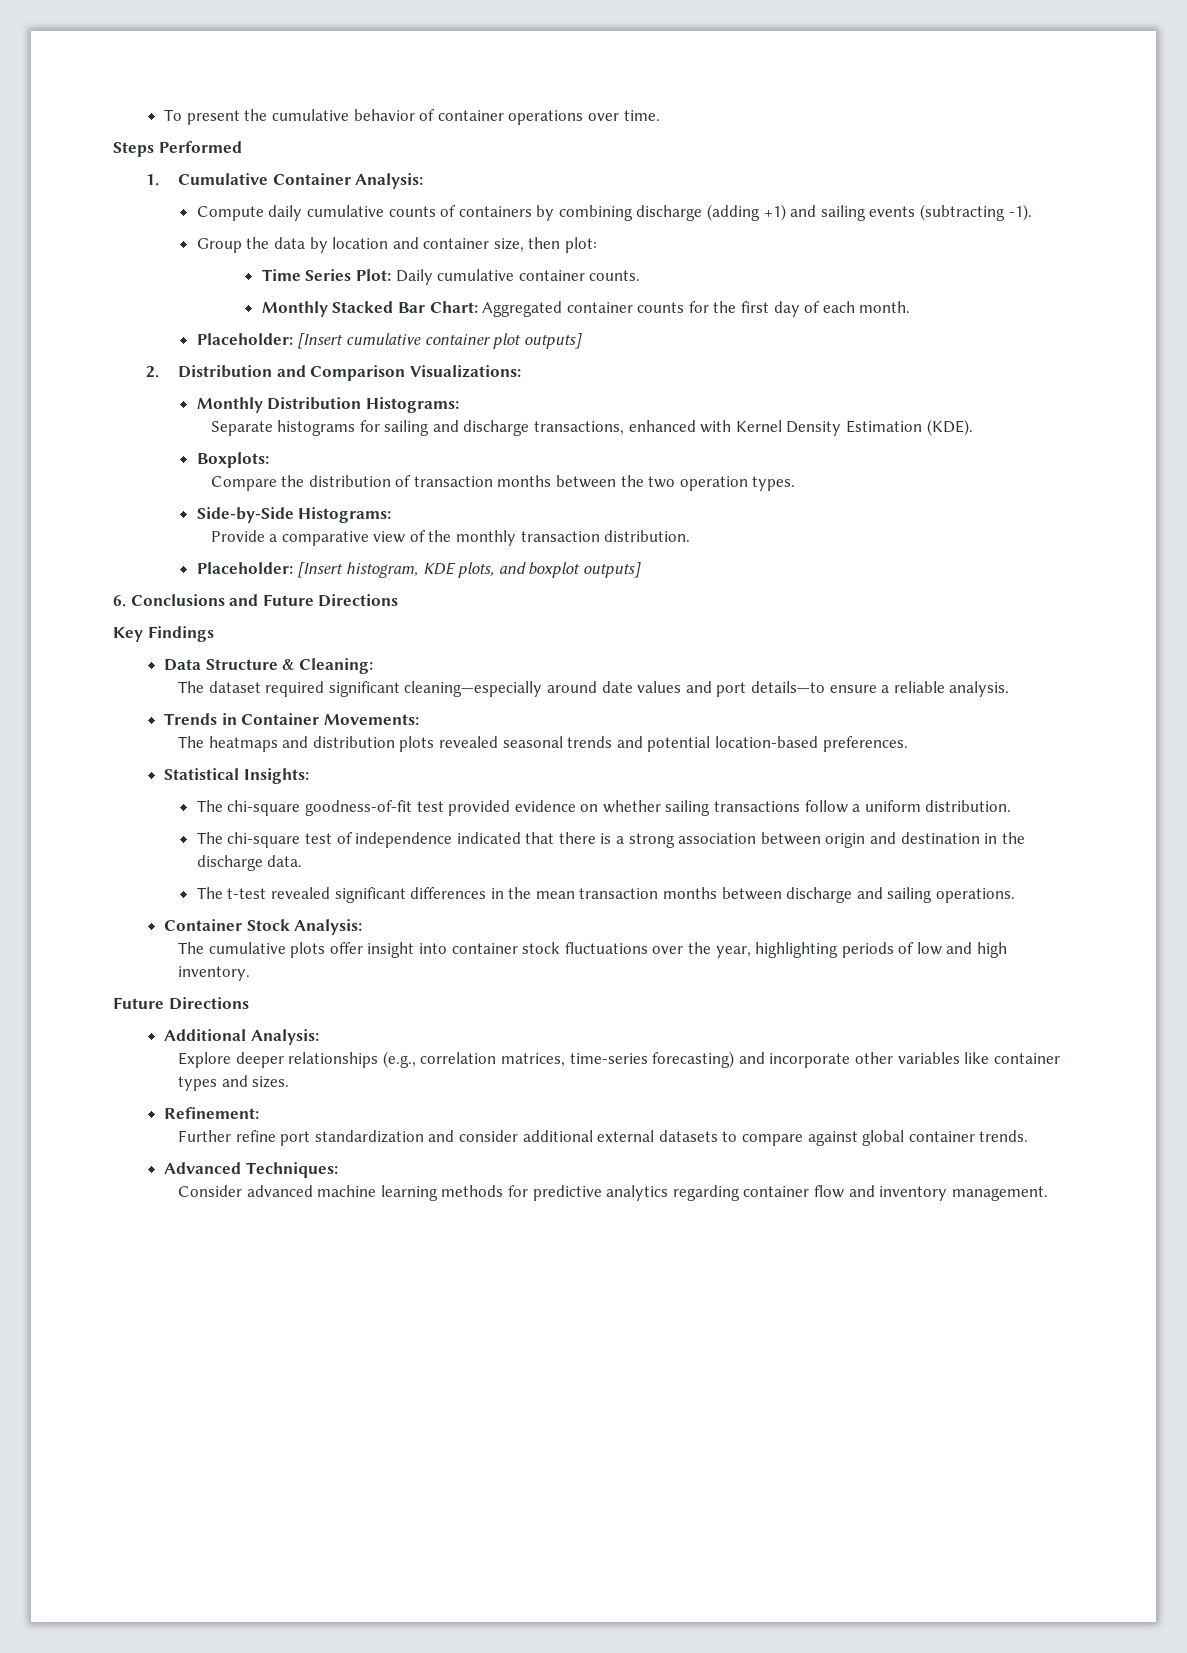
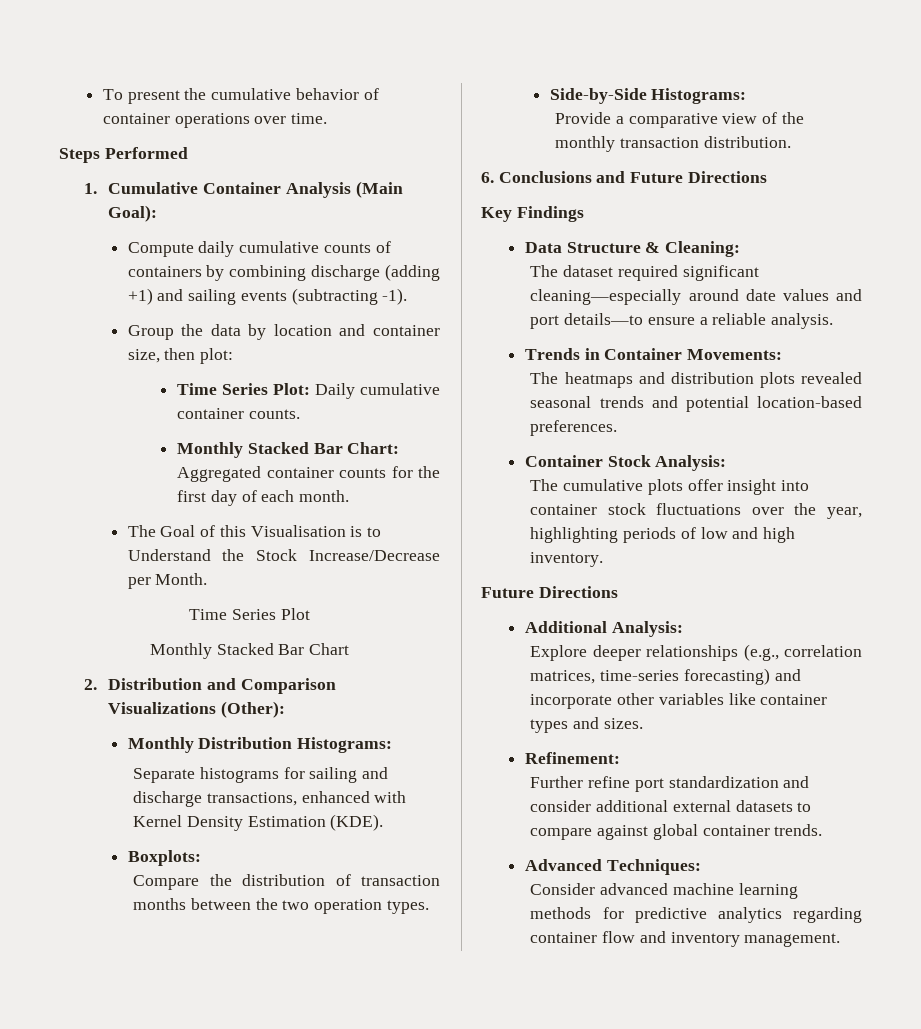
[355,173,424,189] Analysis: -> [285,181,403,198] [108,205,158,222] Analysis (Main Goal):
[196,333,582,349] Placeholder: [Insert cumulative container plot outputs] -> [127,525,381,537] [127,549,440,561] [127,573,208,589] [189,608,310,620] [149,643,350,659] The Goal of this Visualisation is to Understand the Stock Increase/Decrease per Month. // Time Series Plot // Monthly Stacked Bar Chart
[409,365,521,378] Visualizations: -> [108,701,286,718] Visualizations (Other):
[196,562,641,578] // Placeholder: [Insert histogram, KDE plots, and boxplot outputs] -> (791, 142) none
[164,768,309,784] [196,800,1012,816] [196,832,1025,848] [196,855,303,871] [196,887,1015,903] // Statistical Insights: // The chi-square goodness-of-fit test provided evidence on whether sailing transactions follow a uniform distribution. // The chi-square test of independence indicated that there is a strong association between origin and destination in the discharge data. // The t-test revealed significant differences in the mean transaction months between discharge and sailing operations. -> (618, 428) none

